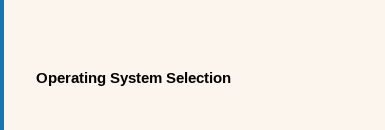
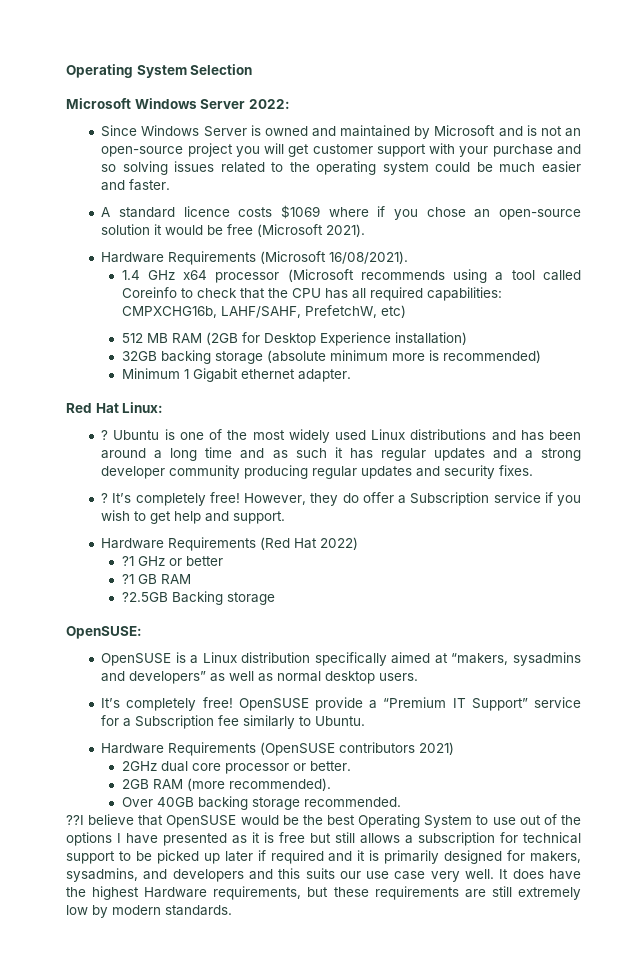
(232, 77) none -> [66,98,290,109] [101,125,582,139] [101,143,581,157] [101,161,581,175] [101,179,171,191] [101,205,581,220] [101,224,366,237] [101,251,409,265] [121,269,581,283] [121,287,502,301] [121,305,406,318] [121,332,467,346] [121,350,541,364] [121,368,351,382] [66,402,164,413] [101,429,581,443] [101,447,582,461] [101,465,534,479] [101,492,581,506] [101,510,286,524] [101,537,359,551] [121,556,223,566] [121,574,191,584] [121,591,275,605] [66,626,142,639] [101,652,582,666] [101,671,419,684] [101,697,581,711] [101,715,366,729] [101,742,455,756] [121,761,351,774] [121,778,331,791] [121,796,401,810] [66,814,582,828] [66,832,581,846] [66,850,581,864] [66,868,582,882] [66,886,581,900] [66,905,232,918] // Microsoft Windows Server 2022: // Since Windows Server is owned and maintained by Microsoft and is not an open-source project you will get customer support with your purchase and so solving issues related to the operating system could be much easier and faster. // A standard licence costs $1069 where if you chose an open-source solution it would be free (Microsoft 2021). // Hardware Requirements (Microsoft 16/08/2021). // 1.4 GHz x64 processor (Microsoft recommends using a tool called Coreinfo to check that the CPU has all required capabilities: CMPXCHG16b, LAHF/SAHF, PrefetchW, etc) // 512 MB RAM (2GB for Desktop Experience installation) // 32GB backing storage (absolute minimum more is recommended) // Minimum 1 Gigabit ethernet adapter. // Red Hat Linux: // ? Ubuntu is one of the most widely used Linux distributions and has been around a long time and as such it has regular updates and a strong developer community producing regular updates and security fixes. // ? It’s completely free! However, they do offer a Subscription service if you wish to get help and support. // Hardware Requirements (Red Hat 2022) // ?1 GHz or better // ?1 GB RAM // ?2.5GB Backing storage // OpenSUSE: // OpenSUSE is a Linux distribution specifically aimed at “makers, sysadmins and developers” as well as normal desktop users. // It’s completely free! OpenSUSE provide a “Premium IT Support” service for a Subscription fee similarly to Ubuntu. // Hardware Requirements (OpenSUSE contributors 2021) // 2GHz dual core processor or better. // 2GB RAM (more recommended). // Over 40GB backing storage recommended. // ??I believe that OpenSUSE would be the best Operating System to use out of the options I have presented as it is free but still allows a subscription for technical support to be picked up later if required and it is primarily designed for makers, sysadmins, and developers and this suits our use case very well. It does have the highest Hardware requirements, but these requirements are still extremely low by modern standards.

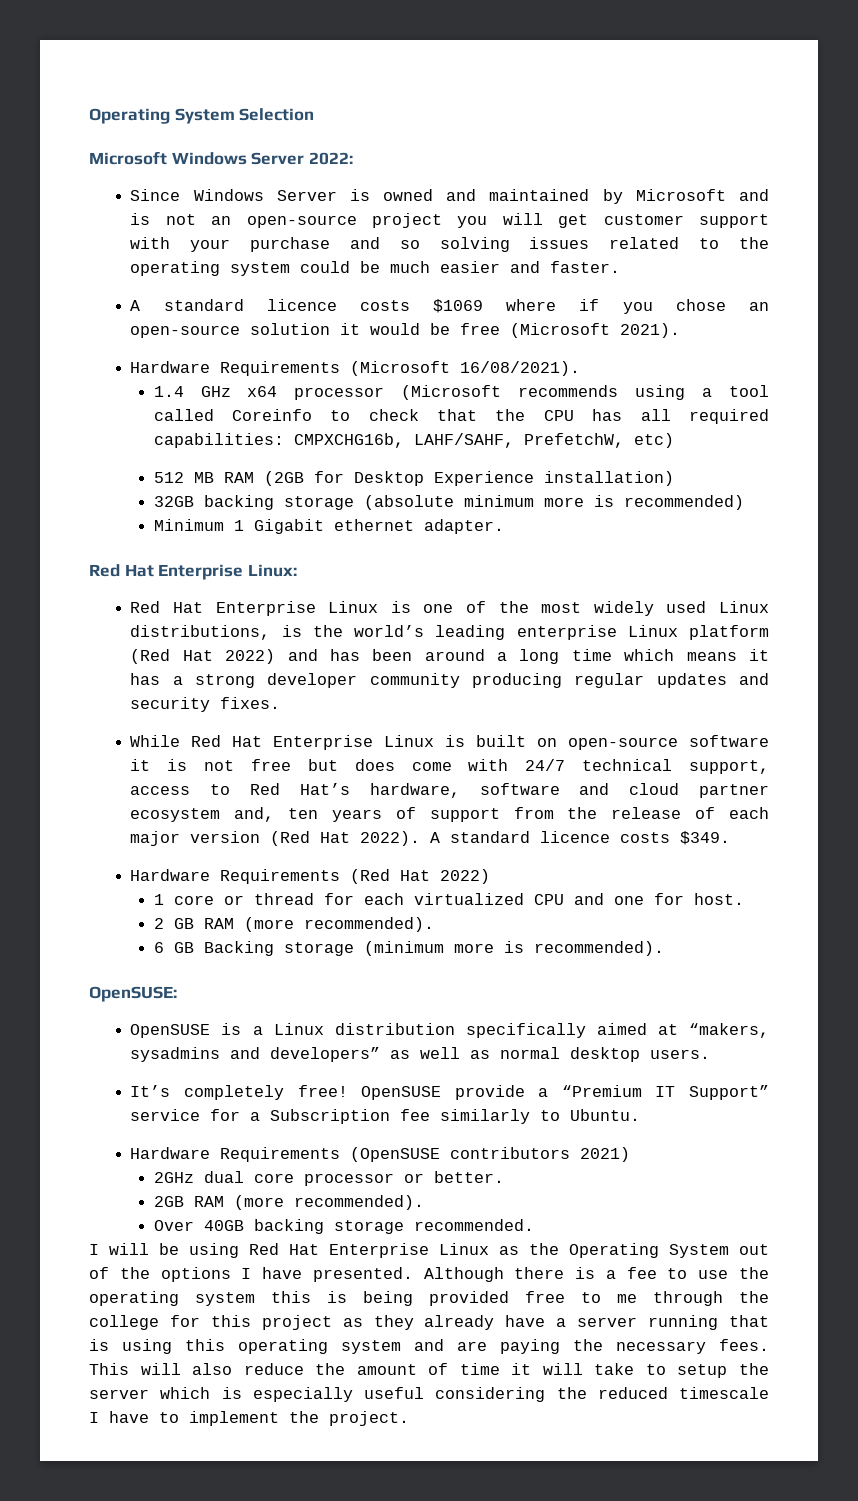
(119, 408) none -> [158,564,244,580] Enterprise
[101,430,160,440] ? Ubuntu -> [130,601,379,616] Red Hat Enterprise Linux
[410,429,487,440] distributions -> [130,625,769,640] [130,649,276,664] distributions, is the world’s leading enterprise Linux platform (Red Hat 2022)
[240,447,517,461] and as such it has regular updates and -> [624,649,769,661] [130,673,161,685] which means it has
[101,492,581,506] [101,510,286,524] ? It’s completely free! However, they do offer a Subscription service if you wish to get help and support. -> [130,735,770,750] [130,759,769,774] [130,783,769,798] [130,807,769,822] [130,831,731,846] While Red Hat Enterprise Linux is built on open-source software it is not free but does come with 24/7 technical support, access to Red Hat’s hardware, software and cloud partner ecosystem and, ten years of support from the release of each major version (Red Hat 2022). A standard licence costs $349.
[121,556,223,566] [121,574,191,584] [121,591,275,605] ?1 GHz or better // ?1 GB RAM // ?2.5GB Backing storage -> [153,893,744,905] [153,917,434,932] [153,941,664,956] 1 core or thread for each virtualized CPU and one for host. // 2 GB RAM (more recommended). // 6 GB Backing storage (minimum more is recommended).
[66,814,516,828] ??I believe that OpenSUSE would be the best Operating System to use -> [89,1243,729,1258] I will be using Red Hat Enterprise Linux as the Operating System
[163,832,581,846] [66,850,581,864] [66,868,582,882] [66,886,581,900] [66,905,232,918] presented as it is free but still allows a subscription for technical support to be picked up later if required and it is primarily designed for makers, sysadmins, and developers and this suits our use case very well. It does have the highest Hardware requirements, but these requirements are still extremely low by modern standards. -> [312,1267,769,1282] [89,1291,769,1306] [89,1315,769,1330] [89,1339,769,1354] [89,1363,770,1378] [89,1387,769,1402] [89,1411,409,1426] presented. Although there is a fee to use the operating system this is being provided free to me through the college for this project as they already have a server running that is using this operating system and are paying the necessary fees. This will also reduce the amount of time it will take to setup the server which is especially useful considering the reduced timescale I have to implement the project.

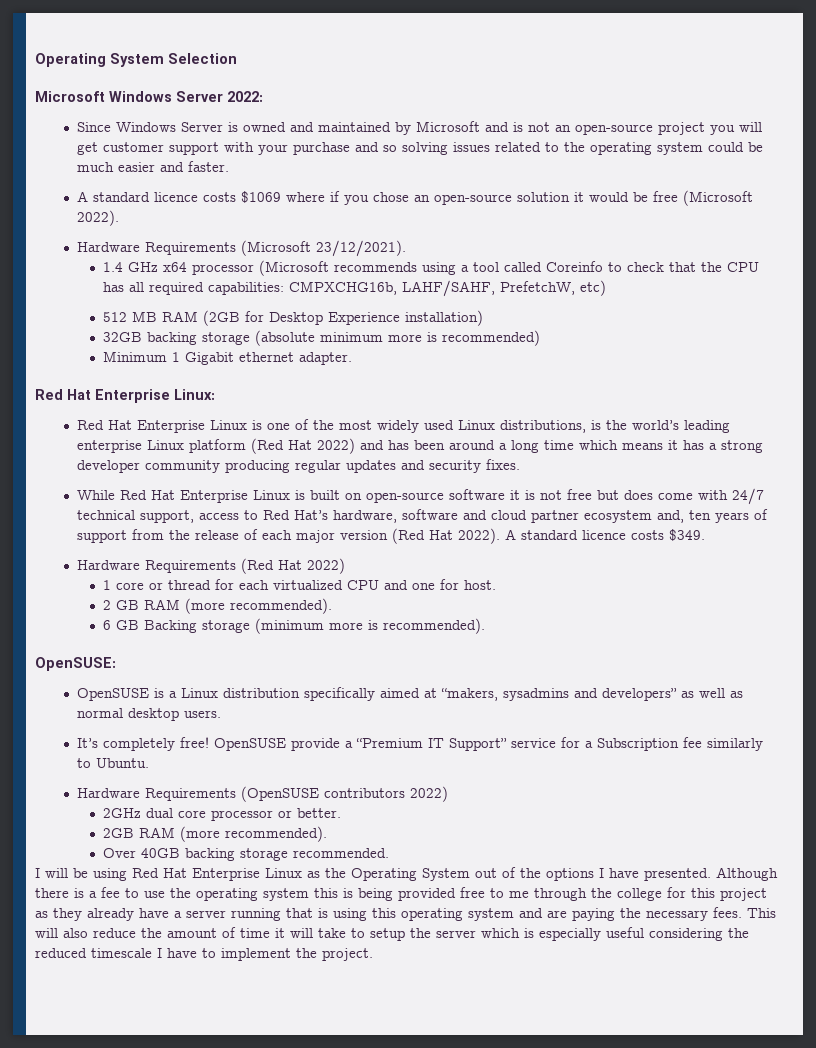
[620,323,681,338] 2021). -> [77,210,120,226] 2022).
[460,361,581,376] 16/08/2021). -> [316,240,407,257] 23/12/2021).
[580,1147,631,1162] 2021) -> [410,786,449,802] 2022)

